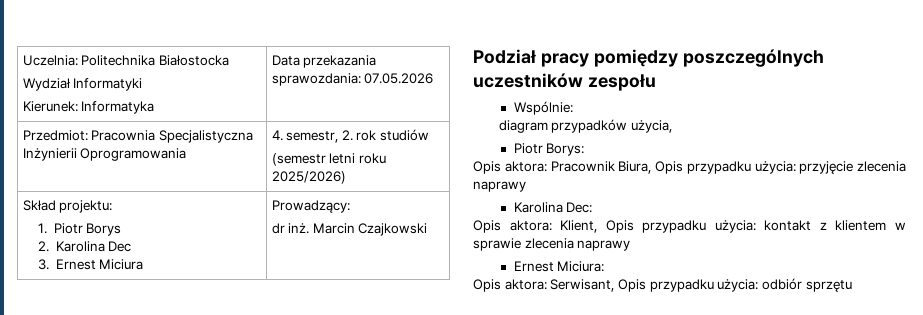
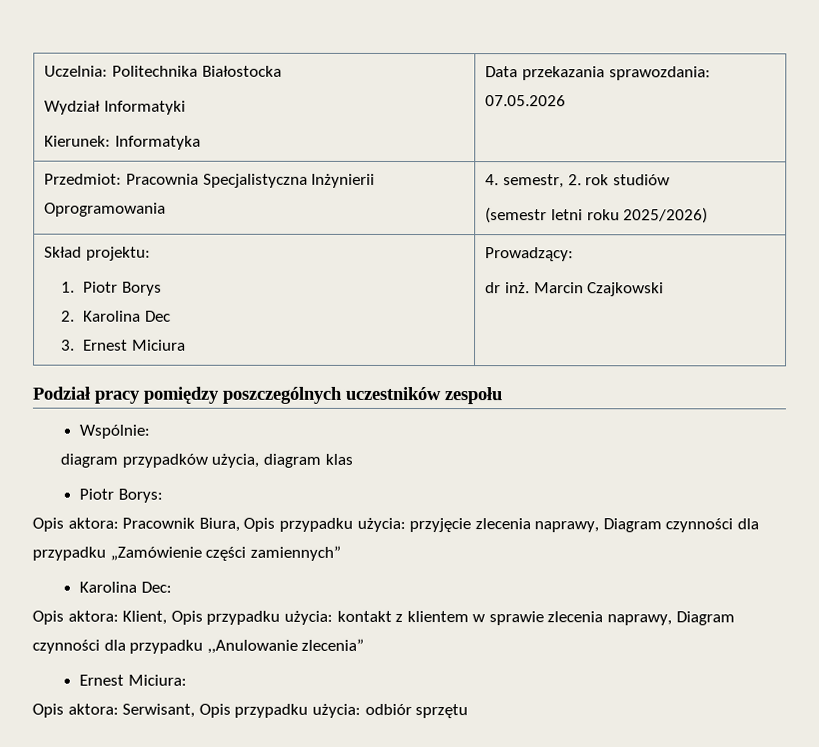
(673, 126) none -> [263,453,353,468] diagram klas
[473,181,526,192] naprawy -> [534,518,760,533] [32,545,341,561] naprawy, Diagram czynności dla przypadku „Zamówienie części zamiennych”
[577,240,631,251] naprawy -> [607,611,735,626] [32,638,365,654] naprawy, Diagram czynności dla przypadku ,,Anulowanie zlecenia”

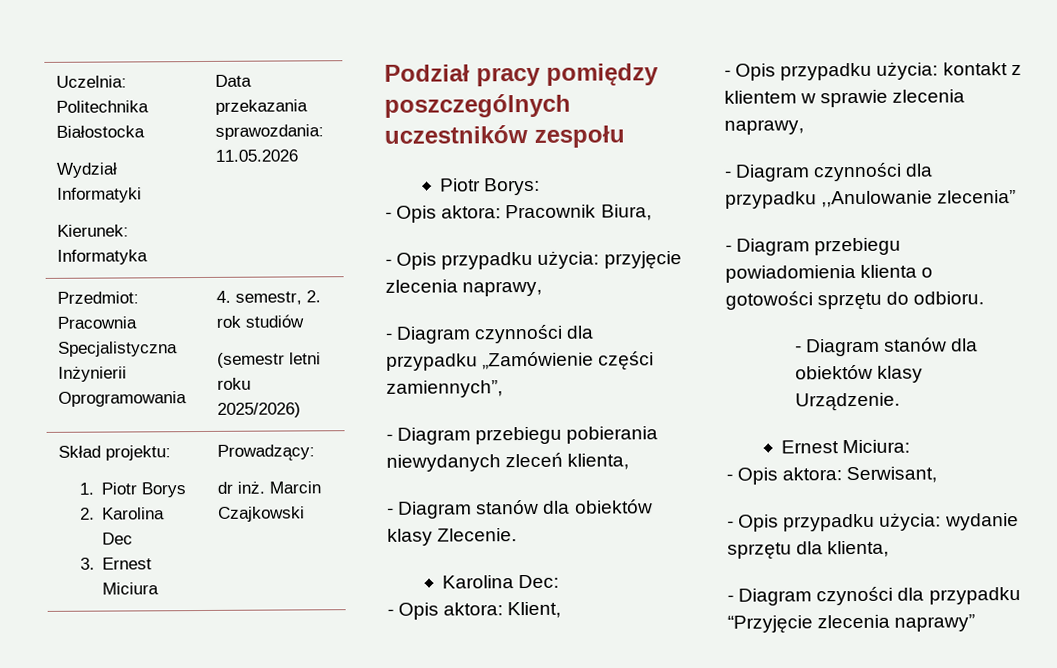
[485,95,567,107] 07.05.2026 -> [215,149,299,162] 11.05.2026
[78,424,150,439] [60,453,353,468] // Wspólnie: // diagram przypadków użycia, diagram klas -> (625, 136) none
(163, 495) none -> [385,211,392,219] -
(240, 524) none -> [385,258,392,266] // -
(600, 527) none -> [385,332,393,340] // -
[249,545,341,561] zamiennych” -> [386,380,503,398] [386,426,659,445] [386,452,630,472] [387,499,653,519] [387,528,518,546] zamiennych”, // - Diagram przebiegu pobierania niewydanych zleceń klienta, // - Diagram stanów dla obiektów klasy Zlecenie.
(172, 587) none -> [387,608,394,616] -
(168, 617) none -> [724,69,731,77] // -
(673, 620) none -> [725,170,732,178] // -
(365, 644) none -> [725,237,902,256] [725,264,934,283] [725,291,985,311] [794,337,978,357] [794,364,923,383] [794,392,900,412] // - Diagram przebiegu powiadomienia klienta o gotowości sprzętu do odbioru. // - Diagram stanów dla obiektów klasy Urządzenie.
(187, 680) none -> [726,473,733,481] -
[198,703,469,719] Opis przypadku użycia: odbiór sprzętu -> [727,512,1019,532] [727,540,890,560] [727,586,1021,606] [727,614,976,634] // - Opis przypadku użycia: wydanie sprzętu dla klienta, // - Diagram czyności dla przypadku “Przyjęcie zlecenia naprawy”

